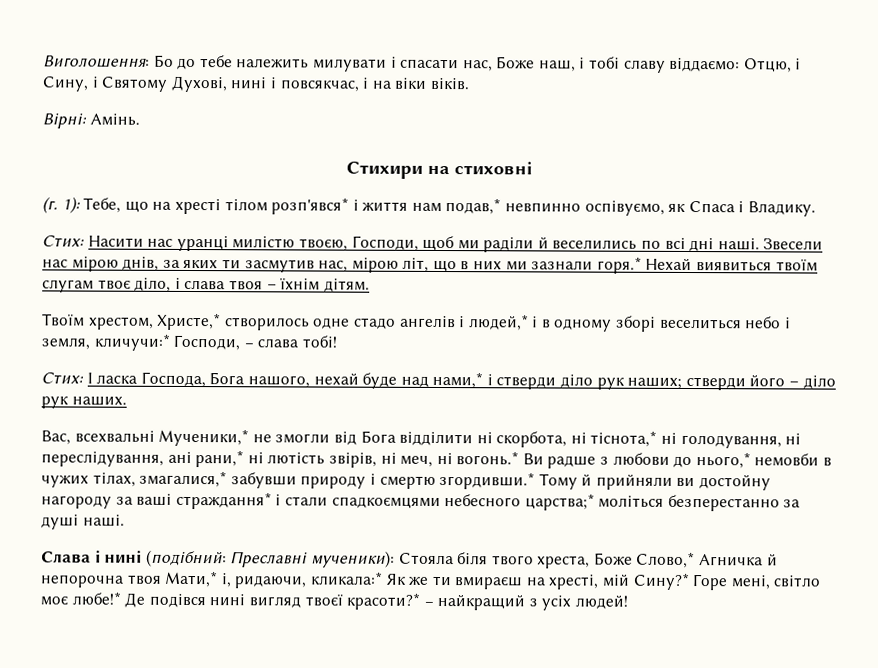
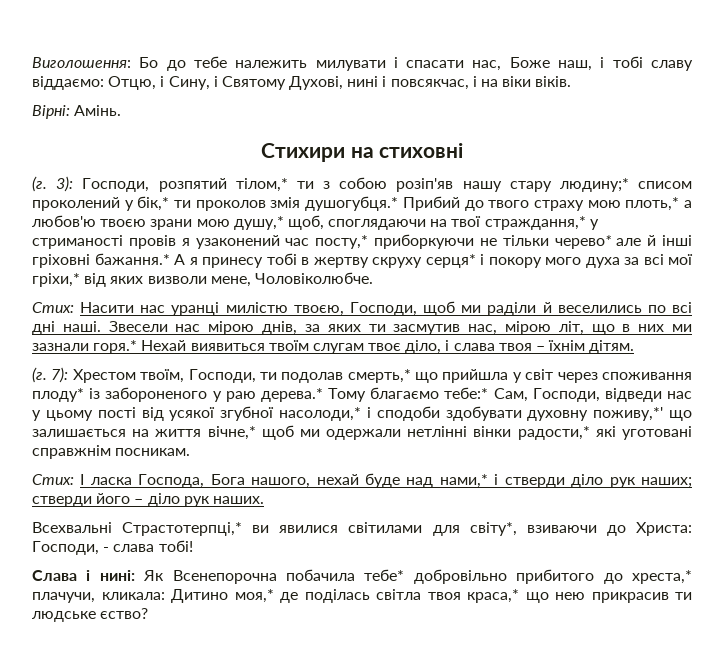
[61,196,817,217] 1): Тебе, що на хресті тілом розп'явся* і життя нам подав,* невпинно оспівуємо, як Спаса і Владику. -> [56,176,692,192] [32,196,693,211] [32,215,599,230] [32,234,693,249] [32,253,693,268] [32,272,373,287] 3): Господи, розпятий тілом,* ти з собою розіп'яв нашу стару людину;* списом проколений у бік,* ти проколов змія душогубця.* Прибий до твого страху мою плоть,* а любов'ю твоєю зрани мою душу,* щоб, споглядаючи на твої страждання,* у стриманості провів я узаконений час посту,* приборкуючи не тільки черево* але й інші гріховні бажання.* А я принесу тобі в жертву скруху серця* і покору мого духа за всі мої гріхи,* від яких визволи мене, Чоловіколюбче.
[42,312,791,332] [41,333,337,351] Твоїм хрестом, Христе,* створилось одне стадо ангелів і людей,* і в одному зборі веселиться небо і земля, кличучи:* Господи, − слава тобі! -> [32,367,692,383] [32,387,692,402] [32,406,692,421] [32,425,692,440] [32,445,191,459] (г. 7): Хрестом твоїм, Господи, ти подолав смерть,* що прийшла у світ через споживання плоду* із забороненого у раю дерева.* Тому благаємо тебе:* Сам, Господи, відведи нас у цьому пості від усякої згубної насолоди,* і сподоби здобувати духовну поживу,*' що залишається на життя вічне,* щоб ми одержали нетлінні вінки радости,* які уготовані справжнім посникам.
[41,428,802,449] [41,450,833,469] [41,470,772,491] [41,491,801,512] [41,514,125,530] [41,549,778,569] [40,570,822,591] [40,591,629,611] Вас, всехвальні Мученики,* не змогли від Бога відділити ні скорбота, ні тіснота,* ні голодування, ні переслідування, ані рани,* ні лютість звірів, ні меч, ні вогонь.* Ви радше з любови до нього,* немовби в чужих тілах, змагалися,* забувши природу і смертю згордивши.* Тому й прийняли ви достойну нагороду за ваші страждання* і стали спадкоємцями небесного царства;* моліться безперестанно за душі наші. // Слава і нині (подібний: Преславні мученики): Стояла біля твого хреста, Боже Слово,* Агничка й непорочна твоя Мати,* і, ридаючи, кликала:* Як же ти вмираєш на хресті, мій Сину?* Горе мені, світло моє любе!* Де подівся нині вигляд твоєї красоти?* − найкращий з усіх людей! -> [32,522,693,536] [32,540,193,555] [32,569,692,584] [32,589,692,603] [32,608,149,622] Всехвальні Страстотерпці,* ви явилися світилами для світу*, взиваючи до Христа: Господи, - слава тобі! // Слава і нині: Як Всенепорочна побачила тебе* добровільно прибитого до хреста,* плачучи, кликала: Дитино моя,* де поділась світла твоя краса,* що нею прикрасив ти людське єство?

